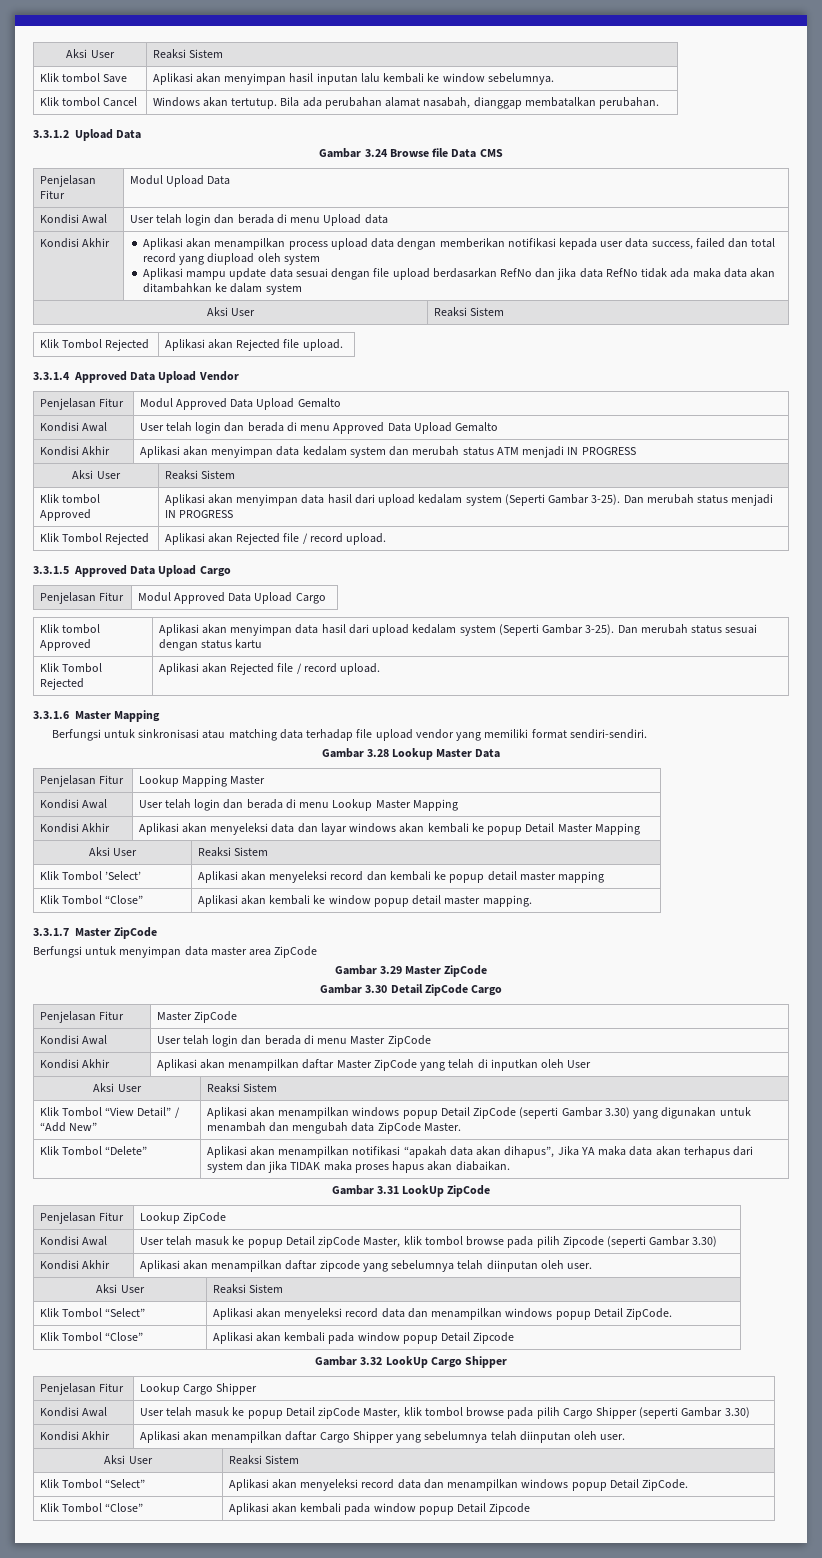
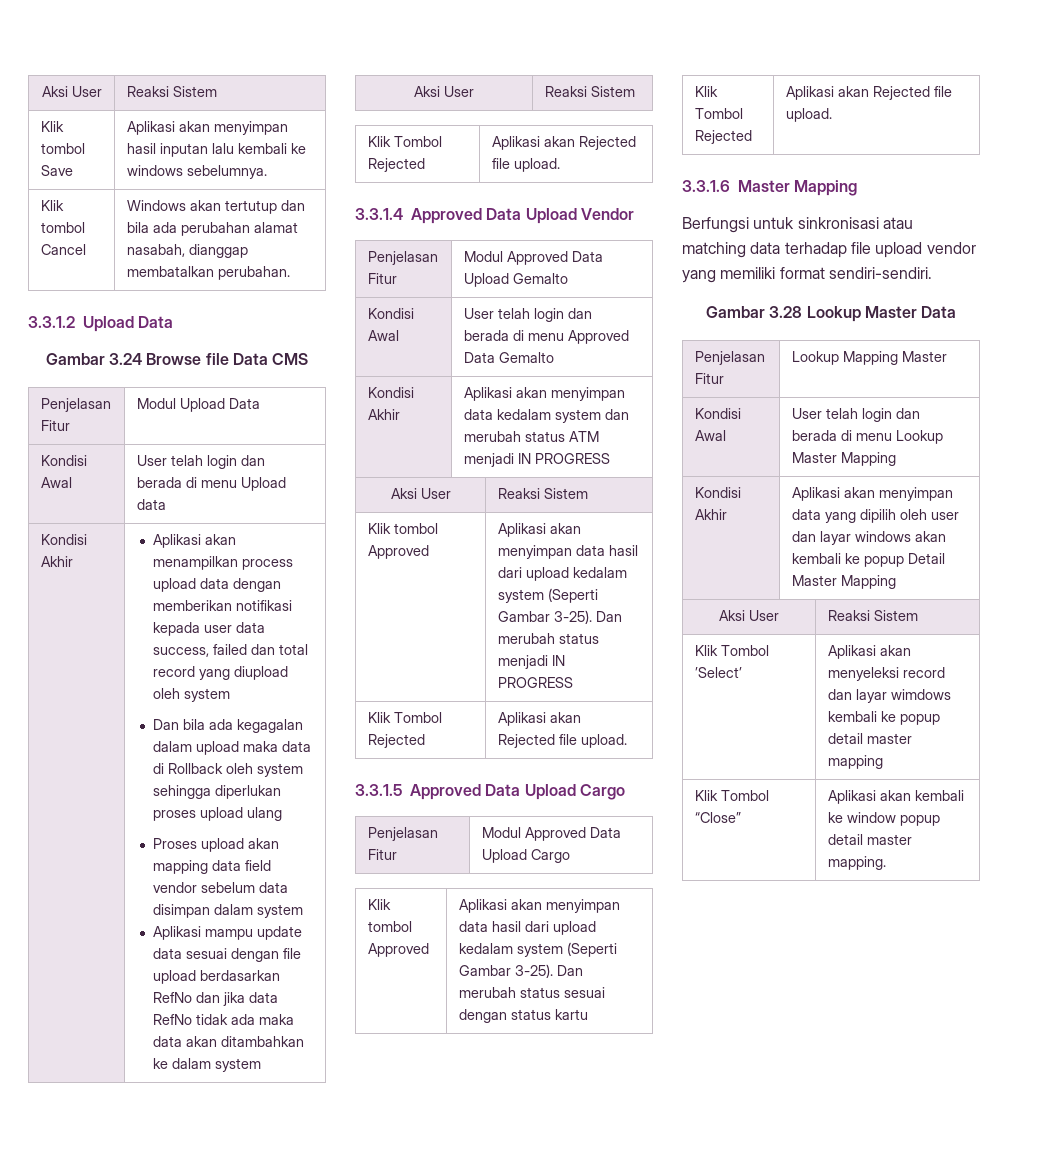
[442,73,485,83] window -> [126,165,183,176] windows
[231,97,300,109] tertutup. Bila -> [224,200,305,214] [126,222,149,233] tertutup dan bila
(320, 259) none -> [152,719,303,733] [152,741,311,755] [152,763,303,777] [152,785,281,799] [152,807,282,821] [152,838,279,852] [152,860,271,874] [152,882,288,893] [152,904,303,918] // Dan bila ada kegagalan dalam upload maka data di Rollback oleh system sehingga diperlukan proses upload ulang // Proses upload akan mapping data field vendor sebelum data disimpan dalam system
[413,422,452,434] Upload -> (495, 357) none
[302,533,343,544] / record -> (577, 739) none
[296,663,337,674] / record -> (952, 91) none
[210,823,295,835] menyeleksi data -> [878,487,953,501] [791,509,959,523] menyimpan data yang dipilih oleh user
(387, 876) none -> [855,689,951,703] layar wimdows
[33,927,158,939] [33,946,318,958] [334,965,488,977] [320,984,502,996] [39,1011,124,1023] [156,1011,237,1023] [39,1035,107,1045] [156,1035,431,1047] [39,1059,110,1069] [156,1059,592,1071] [93,1083,142,1092] [206,1083,277,1093] [39,1107,180,1118] [39,1122,97,1132] [206,1107,751,1119] [206,1122,461,1134] [39,1146,148,1156] [206,1146,754,1158] [206,1161,510,1173] [331,1185,491,1197] [39,1212,124,1224] [139,1212,226,1224] [39,1236,107,1246] [139,1236,718,1248] [39,1260,110,1270] [139,1260,593,1272] [96,1284,145,1293] [212,1284,283,1294] [39,1308,146,1318] [212,1308,673,1320] [39,1332,144,1342] [212,1332,515,1344] [315,1356,507,1368] [39,1383,124,1395] [139,1383,258,1395] [39,1407,107,1417] [139,1407,750,1419] [39,1431,110,1441] [139,1431,626,1443] [104,1455,153,1464] [228,1455,299,1465] [39,1479,146,1489] [228,1479,689,1491] [39,1503,144,1513] [228,1503,531,1515] // 3.3.1.7 Master ZipCode // Berfungsi untuk menyimpan data master area ZipCode // Gambar 3.29 Master ZipCode // Gambar 3.30 Detail ZipCode Cargo // Penjelasan Fitur | Master ZipCode // Kondisi Awal | User telah login dan berada di menu Master ZipCode // Kondisi Akhir | Aplikasi akan menampilkan daftar Master ZipCode yang telah di inputkan oleh User // Aksi User | Reaksi Sistem // Klik Tombol “View Detail” / “Add New” | Aplikasi akan menampilkan windows popup Detail ZipCode (seperti Gambar 3.30) yang digunakan untuk menambah dan mengubah data ZipCode Master. // Klik Tombol “Delete” | Aplikasi akan menampilkan notifikasi “apakah data akan dihapus”, Jika YA maka data akan terhapus dari system dan jika TIDAK maka proses hapus akan diabaikan. // Gambar 3.31 LookUp ZipCode // Penjelasan Fitur | Lookup ZipCode // Kondisi Awal | User telah masuk ke popup Detail zipCode Master, klik tombol browse pada pilih Zipcode (seperti Gambar 3.30) // Kondisi Akhir | Aplikasi akan menampilkan daftar zipcode yang sebelumnya telah diinputan oleh user. // Aksi User | Reaksi Sistem // Klik Tombol “Select” | Aplikasi akan menyeleksi record data dan menampilkan windows popup Detail ZipCode. // Klik Tombol “Close” | Aplikasi akan kembali pada window popup Detail Zipcode // Gambar 3.32 LookUp Cargo Shipper // Penjelasan Fitur | Lookup Cargo Shipper // Kondisi Awal | User telah masuk ke popup Detail zipCode Master, klik tombol browse pada pilih Cargo Shipper (seperti Gambar 3.30) // Kondisi Akhir | Aplikasi akan menampilkan daftar Cargo Shipper yang sebelumnya telah diinputan oleh user. // Aksi User | Reaksi Sistem // Klik Tombol “Select” | Aplikasi akan menyeleksi record data dan menampilkan windows popup Detail ZipCode. // Klik Tombol “Close” | Aplikasi akan kembali pada window popup Detail Zipcode -> (886, 863) none

